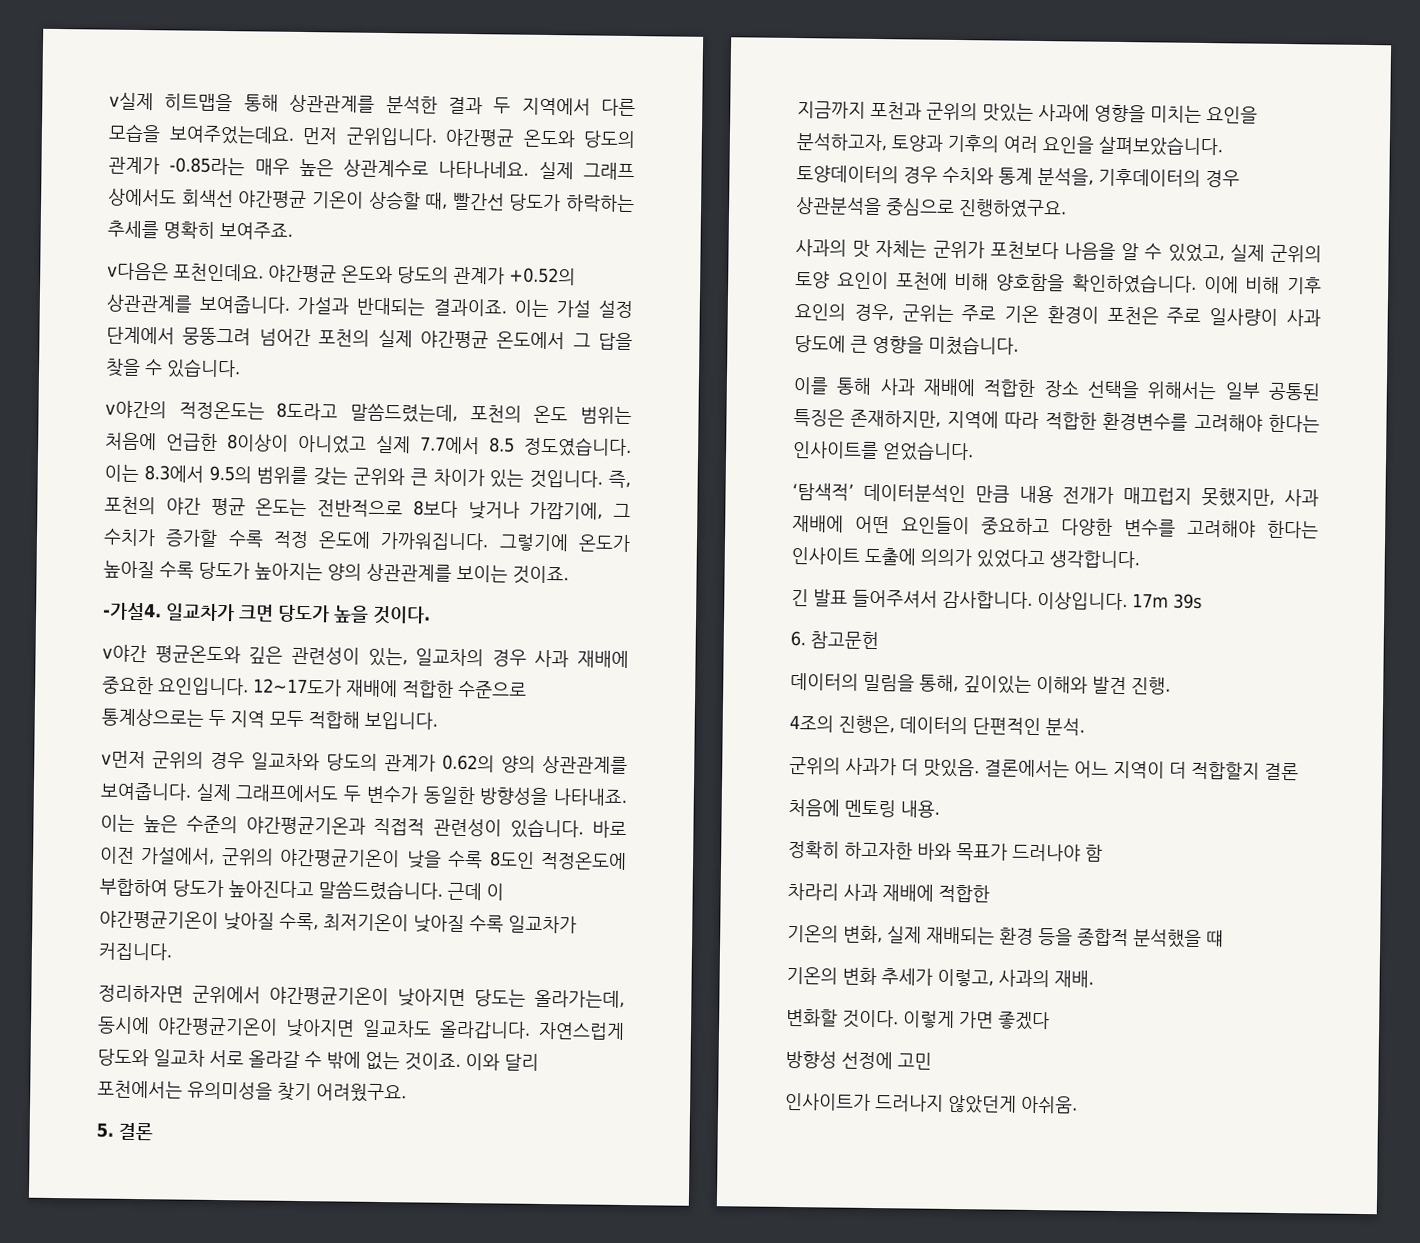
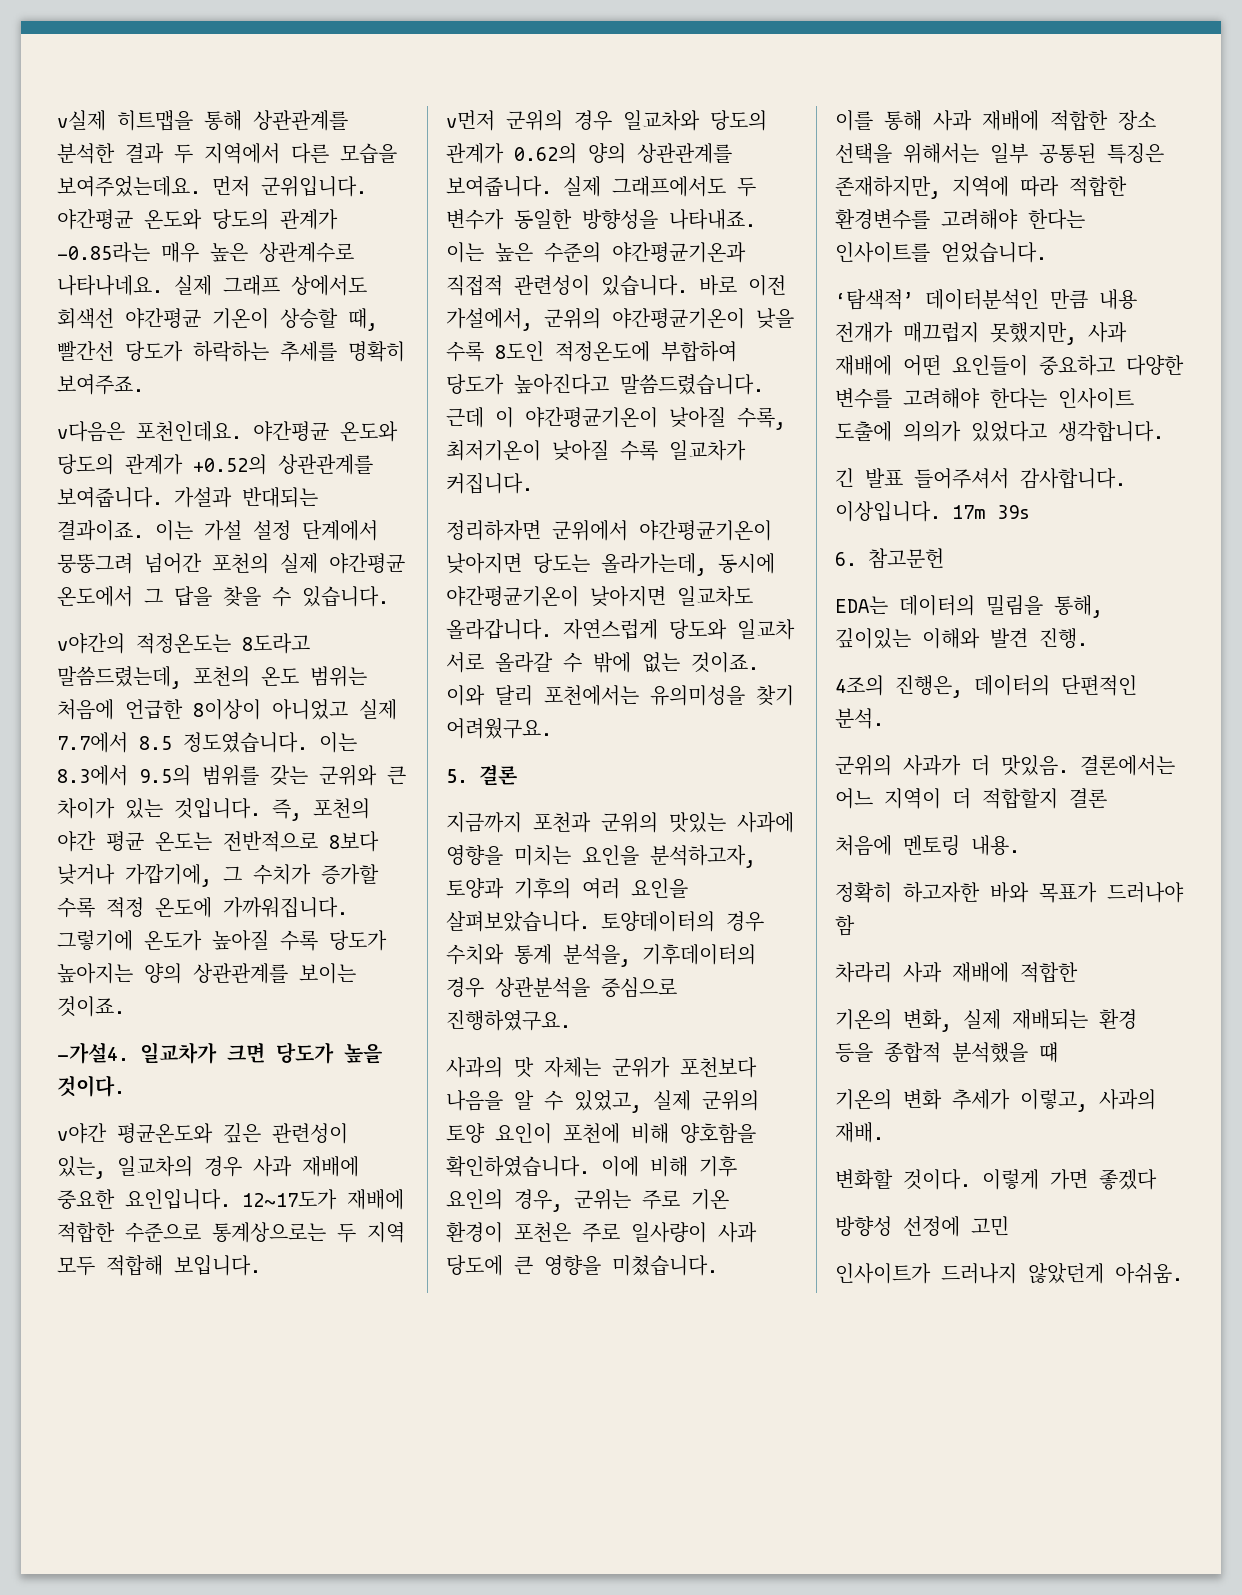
(879, 640) none -> [835,596,888,614] EDA는

